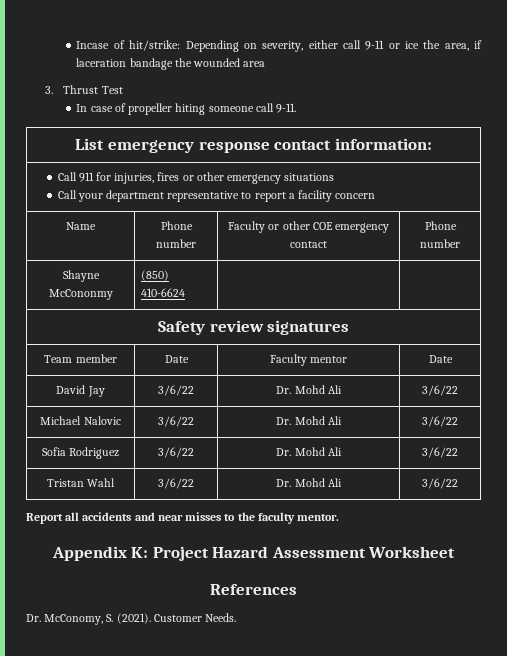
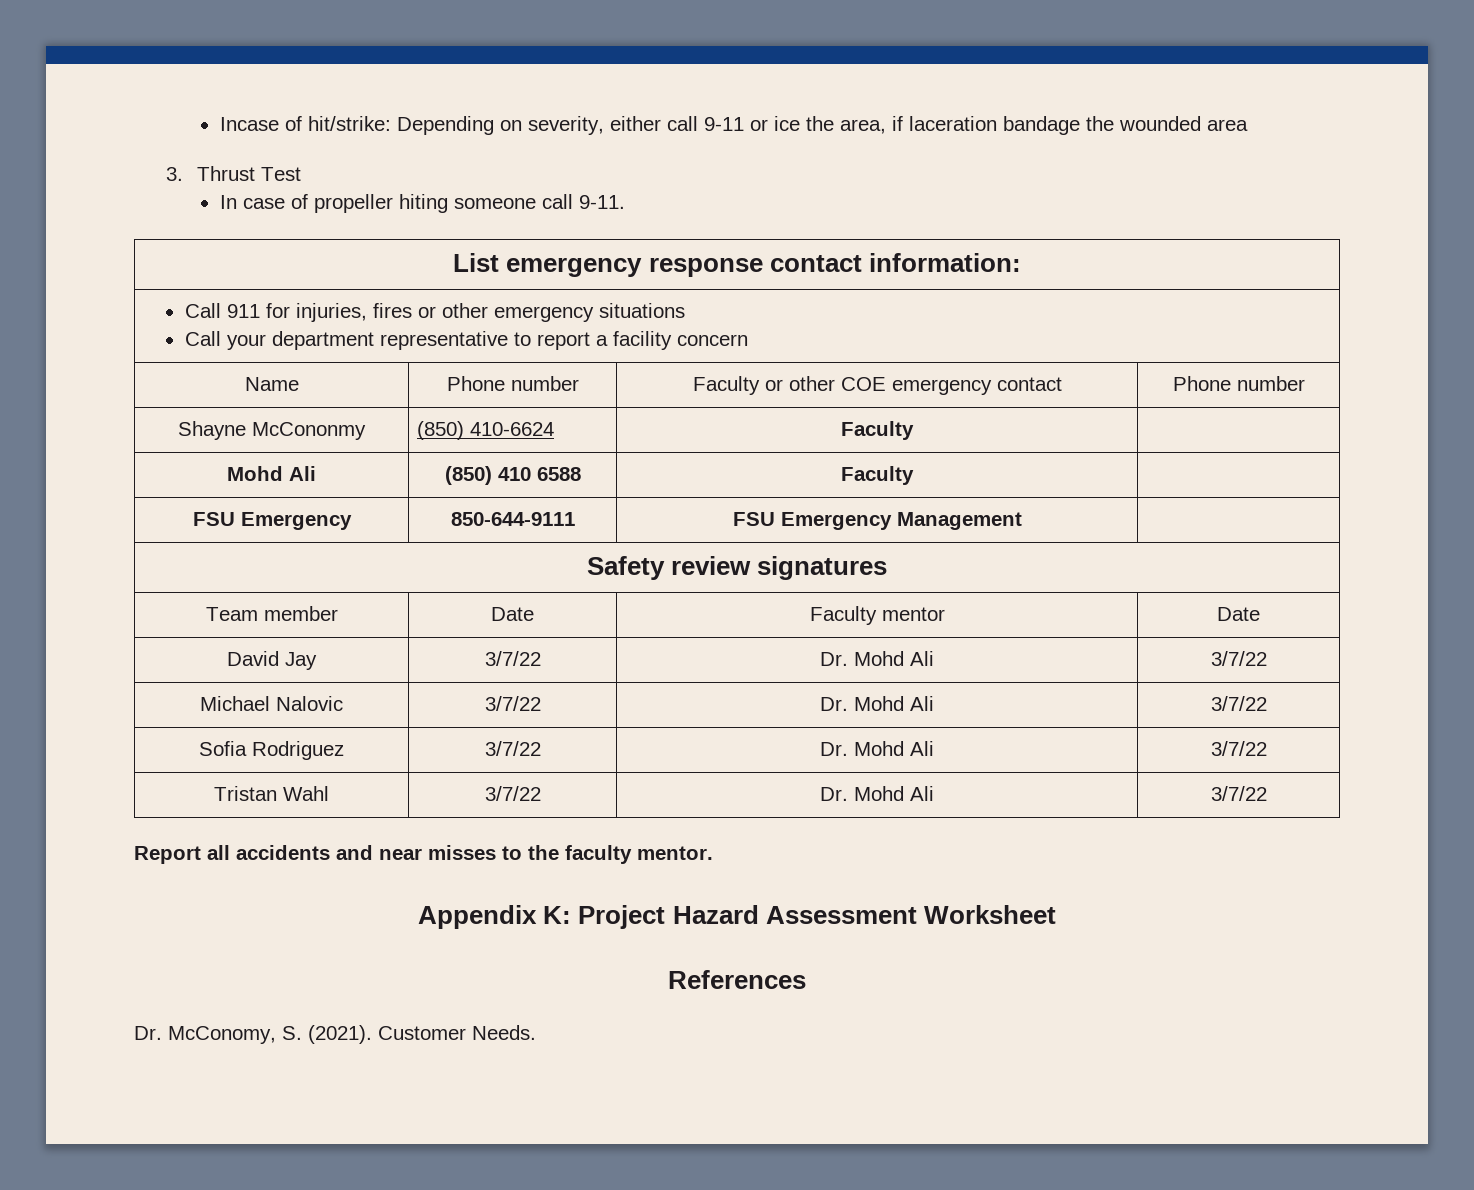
(186, 292) none -> [841,421,914,440] [227,466,316,481] [444,466,581,485] [841,466,914,485] [192,512,352,530] [450,512,575,526] [732,512,1022,530] Faculty | // Mohd Ali | (850) 410 6588 | Faculty | // FSU Emergency | 850-644-9111 | FSU Emergency Management
[158,385,194,396] [276,385,342,394] [422,385,458,396] 3/6/22 | Dr. Mohd Ali | 3/6/22 -> [484,651,541,666] [820,651,934,666] [1210,651,1267,666] 3/7/22 | Dr. Mohd Ali | 3/7/22
[158,416,194,427] [276,416,342,425] [422,416,458,427] 3/6/22 | Dr. Mohd Ali | 3/6/22 -> [484,696,541,711] [820,696,934,711] [1210,696,1267,711] 3/7/22 | Dr. Mohd Ali | 3/7/22
[158,447,194,458] [276,447,342,456] [422,447,458,458] 3/6/22 | Dr. Mohd Ali | 3/6/22 -> [484,741,541,756] [820,741,934,756] [1210,741,1267,756] 3/7/22 | Dr. Mohd Ali | 3/7/22
[158,478,194,489] [276,478,342,487] [422,478,458,489] 3/6/22 | Dr. Mohd Ali | 3/6/22 -> [484,786,541,801] [820,786,934,801] [1210,786,1267,801] 3/7/22 | Dr. Mohd Ali | 3/7/22

